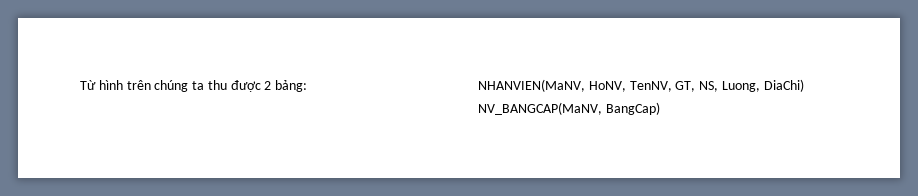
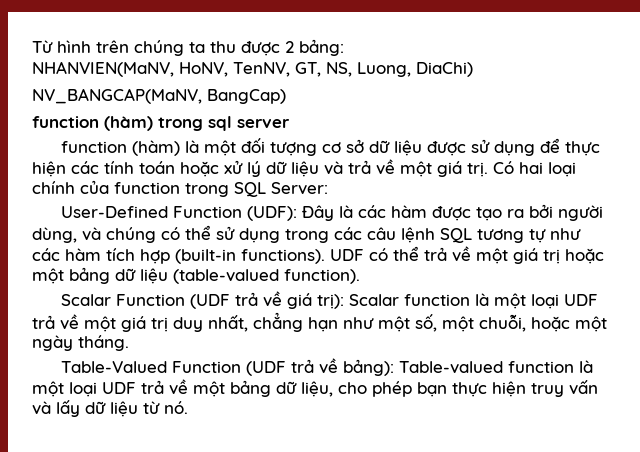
(660, 108) none -> [32,116,290,131] [60,138,600,156] [32,159,576,177] [32,180,328,197] [60,204,603,221] [32,225,581,243] [32,246,604,264] [32,267,360,284] [60,291,598,309] [32,312,607,332] [32,335,129,351] [60,358,593,376] [32,379,598,397] [32,400,188,417] // function (hàm) trong sql server // function (hàm) là một đối tượng cơ sở dữ liệu được sử dụng để thực hiện các tính toán hoặc xử lý dữ liệu và trả về một giá trị. Có hai loại chính của function trong SQL Server: // User-Defined Function (UDF): Đây là các hàm được tạo ra bởi người dùng, và chúng có thể sử dụng trong các câu lệnh SQL tương tự như các hàm tích hợp (built-in functions). UDF có thể trả về một giá trị hoặc một bảng dữ liệu (table-valued function). // Scalar Function (UDF trả về giá trị): Scalar function là một loại UDF trả về một giá trị duy nhất, chẳng hạn như một số, một chuỗi, hoặc một ngày tháng. // Table-Valued Function (UDF trả về bảng): Table-valued function là một loại UDF trả về một bảng dữ liệu, cho phép bạn thực hiện truy vấn và lấy dữ liệu từ nó.

